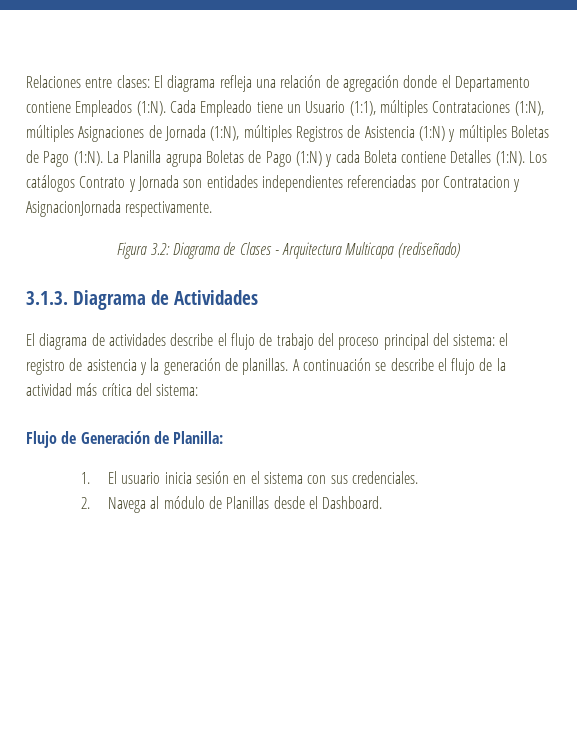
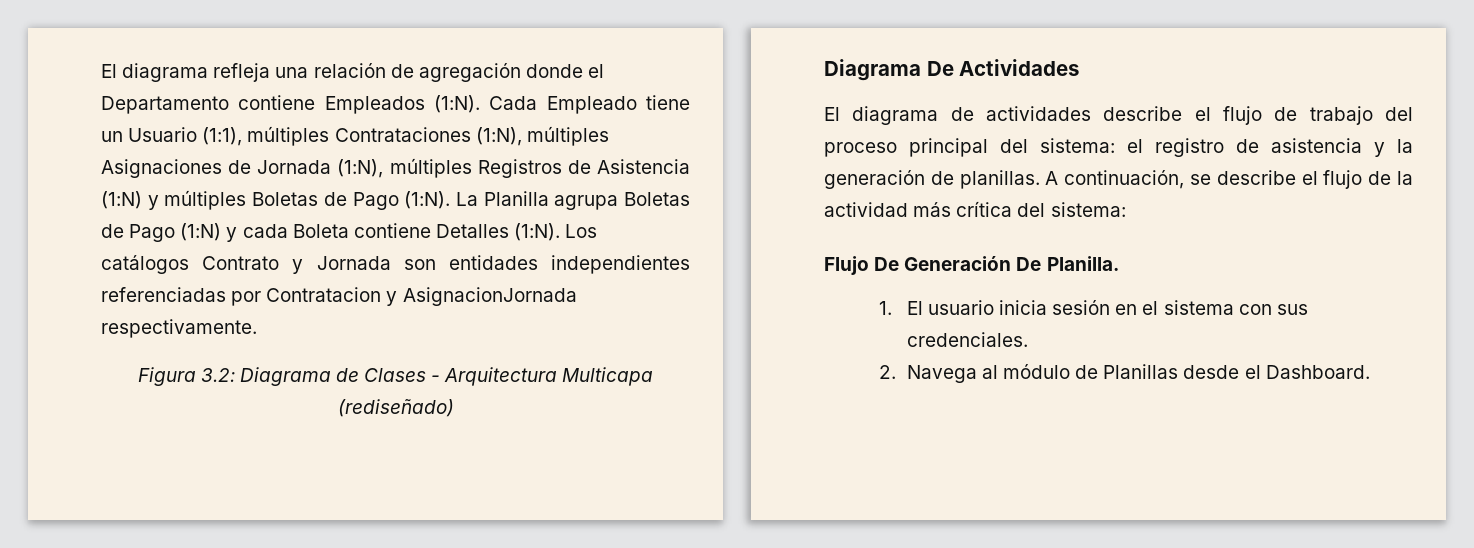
[26,75,150,88] Relaciones entre clases: -> (101, 71) none
[26,290,169,310] 3.1.3. Diagrama de -> [824,59,954,81] Diagrama De
[302,358,371,371] continuación -> [1064,170,1185,189] continuación,
[61,431,224,444] de Generación de Planilla: -> [874,256,1119,271] De Generación De Planilla.

